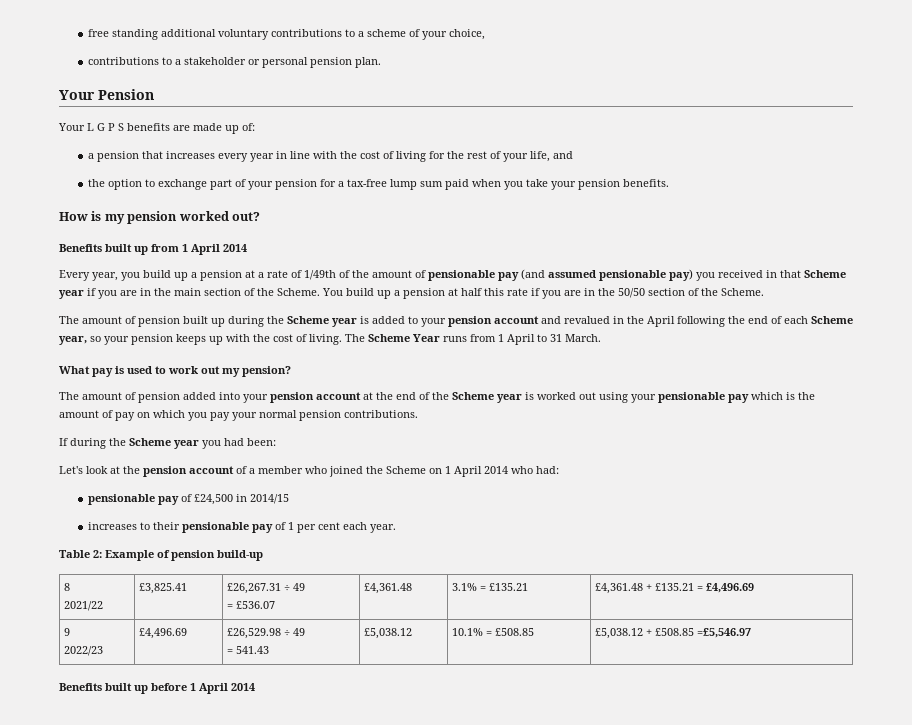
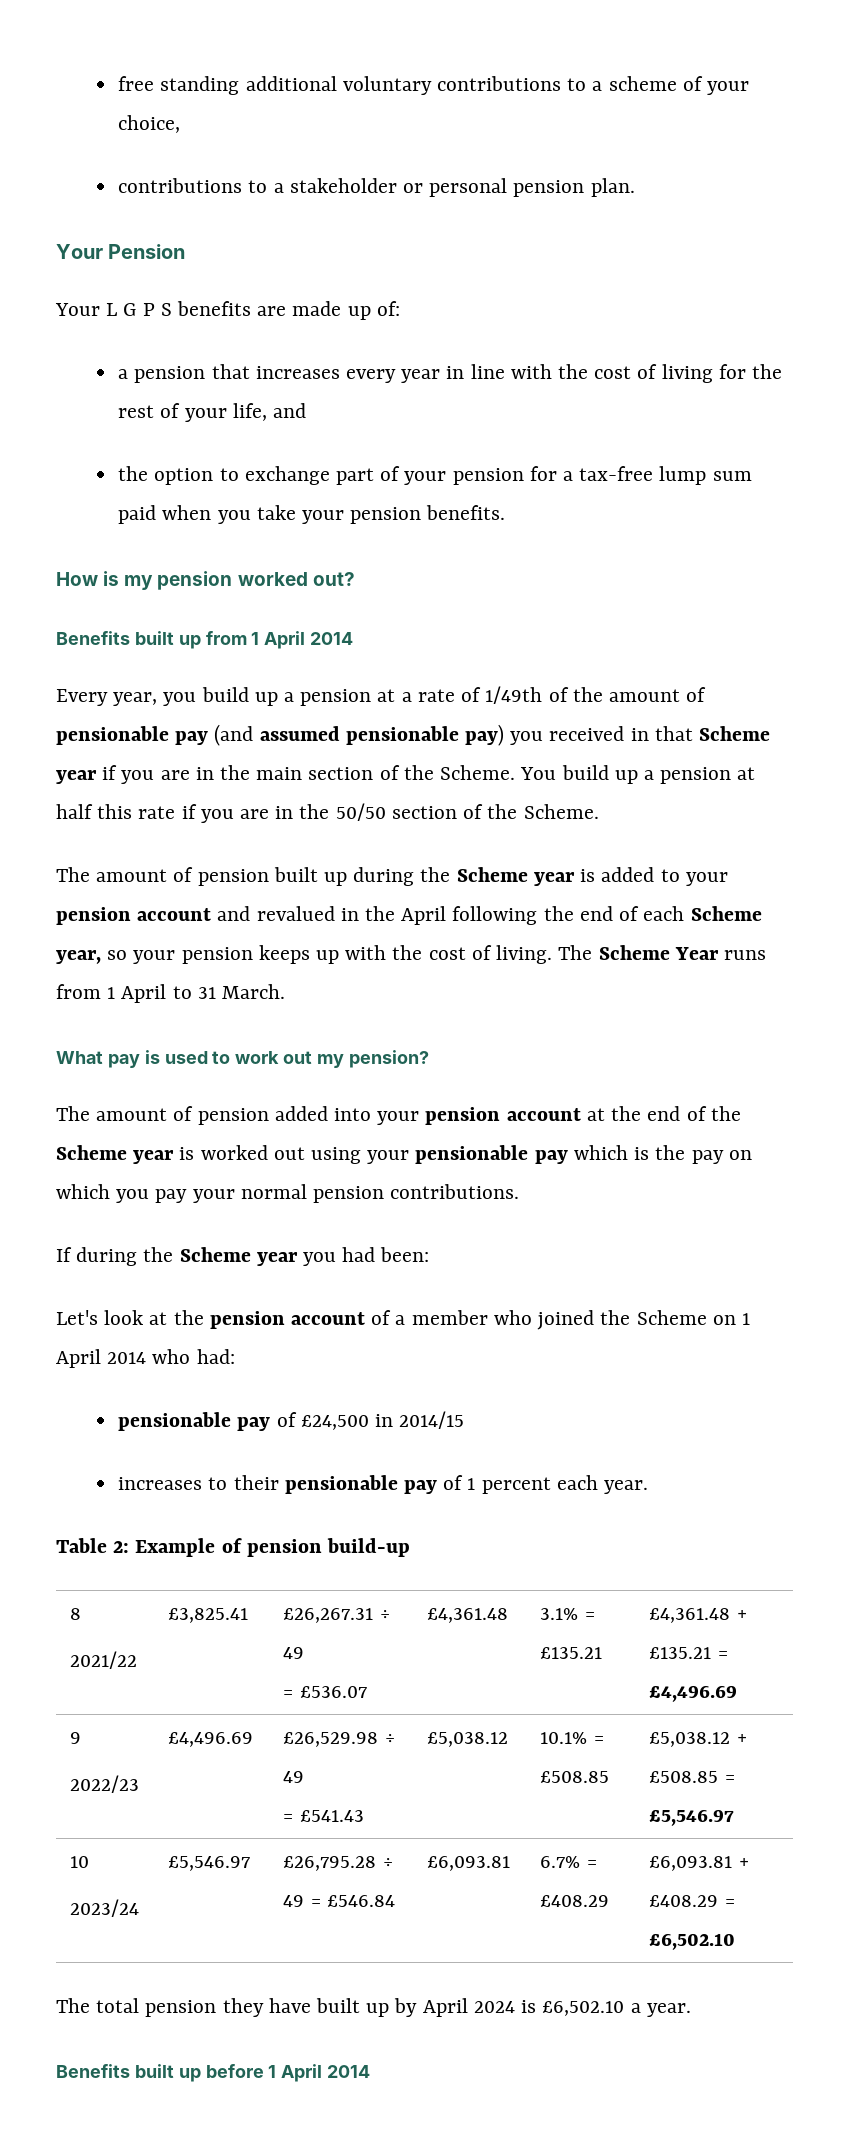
[59,410,113,418] amount of -> (686, 1152) none
[297,522,341,533] per cent -> [481,1477,551,1494] percent
[235,646,269,654] 541.43 -> [299,1810,364,1822] £541.43
[696,628,751,638] =£5,546.97 -> [724,1775,735,1783] [649,1809,735,1826] [70,1856,90,1868] [70,1899,140,1917] [168,1856,251,1871] [283,1856,393,1871] [283,1895,395,1907] [427,1856,511,1871] [540,1856,597,1868] [540,1895,610,1907] [649,1856,749,1871] [649,1895,735,1907] [649,1933,736,1950] [56,1998,691,2017] = £5,546.97 // 10 // 2023/24 | £5,546.97 | £26,795.28 ÷ 49 = £546.84 | £6,093.81 | 6.7% = £408.29 | £6,093.81 + £408.29 = £6,502.10 // The total pension they have built up by April 2024 is £6,502.10 a year.

